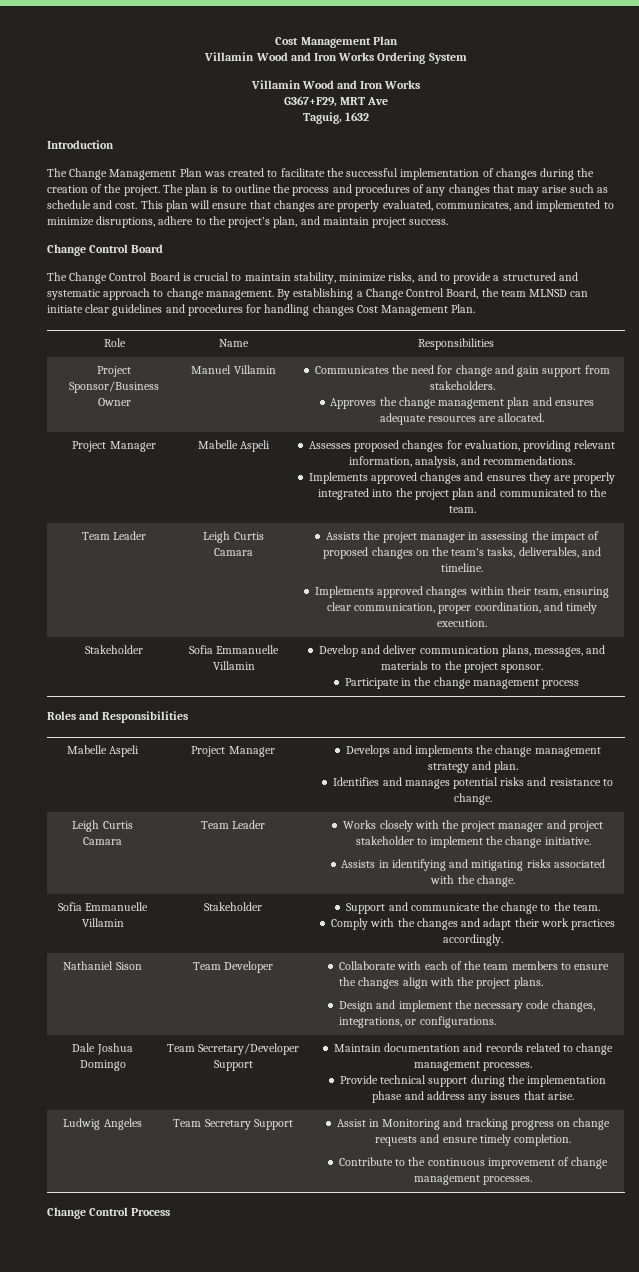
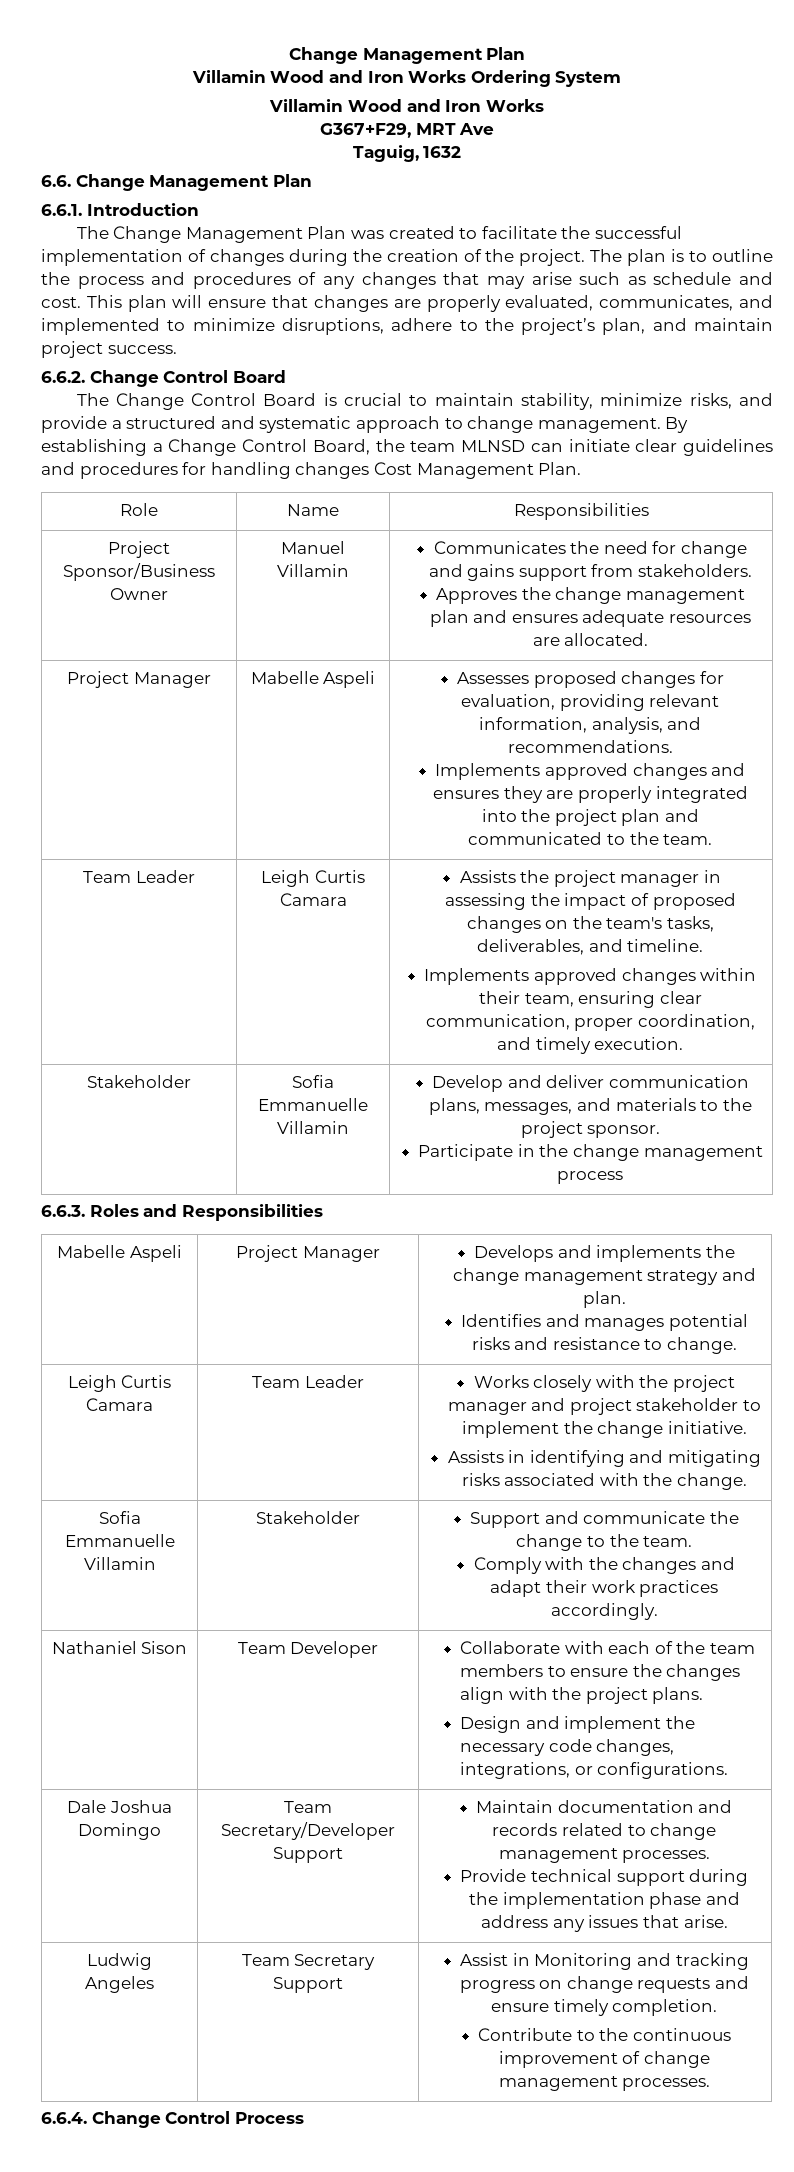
[275,37,299,45] Cost -> [288,47,358,64] Change
(370, 116) none -> [41,174,312,191] [41,204,82,216] 6.6. Change Management Plan // 6.6.1.
(449, 222) none -> [41,371,85,383] 6.6.2.
[439,274,450,281] to -> (773, 399) none
[517,366,540,377] gain -> [467,564,515,581] gains
(580, 684) none -> [41,1205,85,1217] 6.6.3.
(533, 1180) none -> [41,2112,87,2124] 6.6.4.

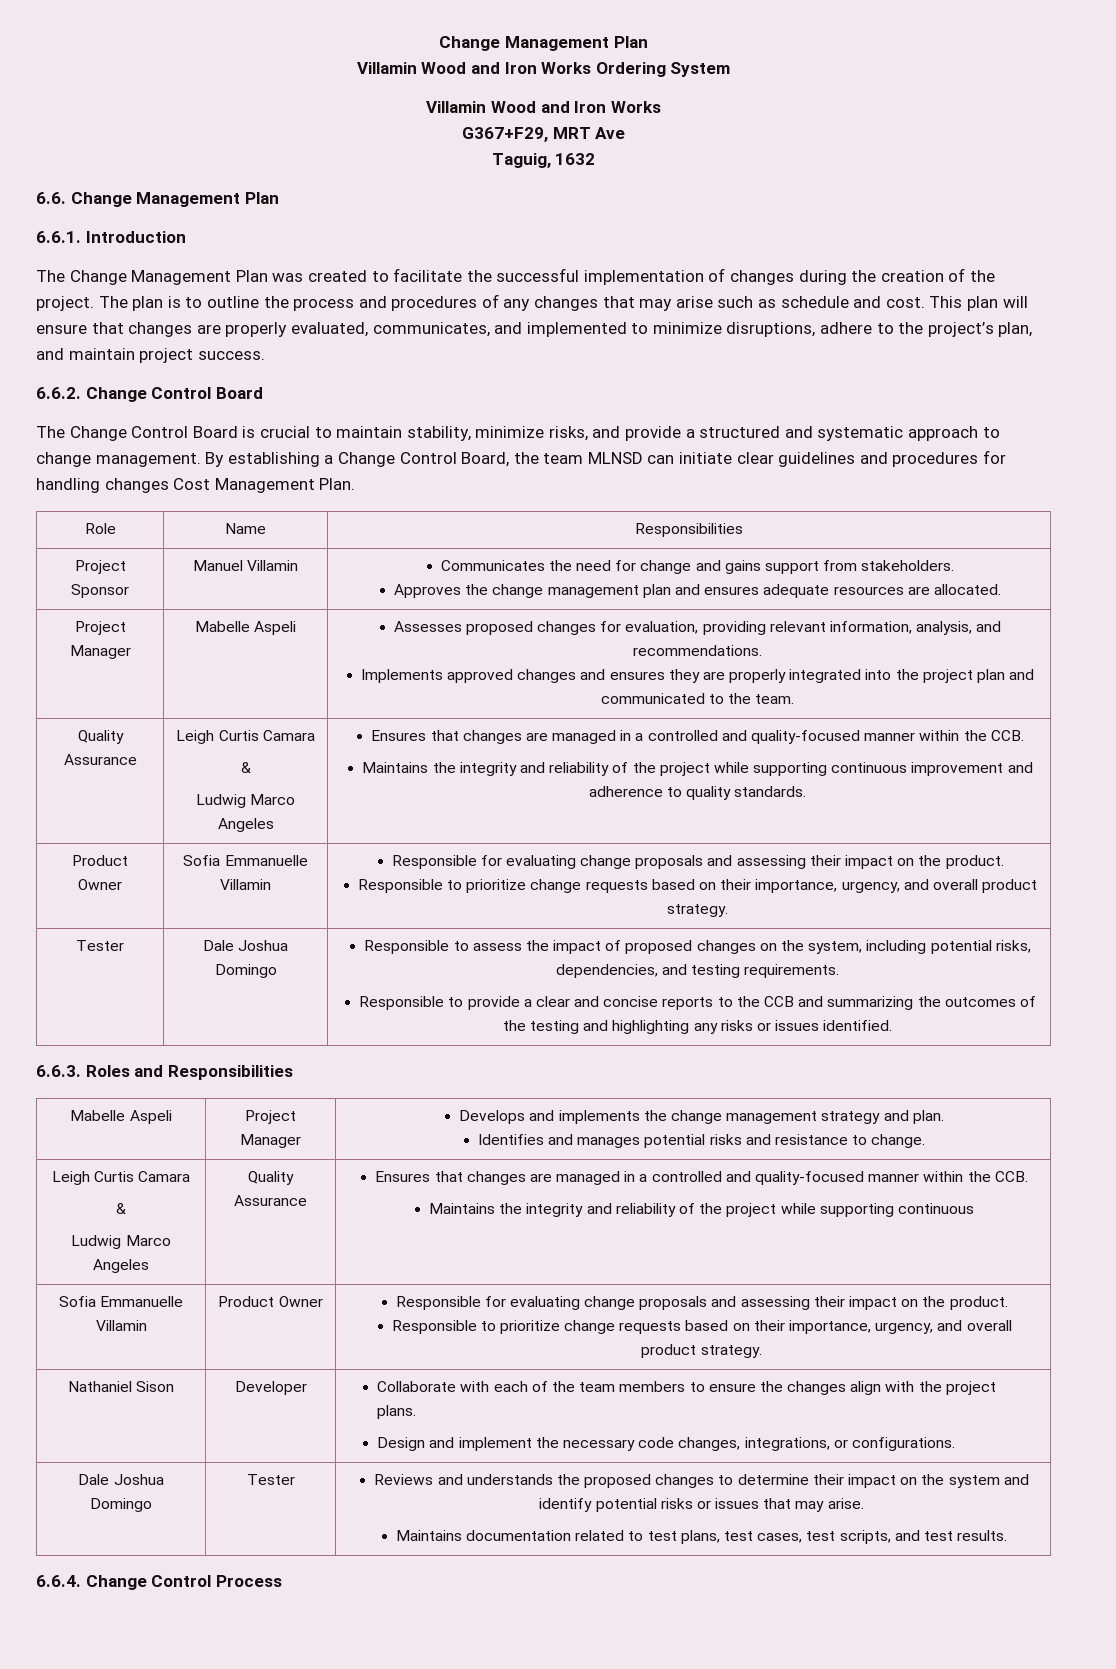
[63,563,215,581] [110,588,168,600] Sponsor/Business Owner -> [71,584,129,598] Sponsor
[83,870,195,883] [261,870,365,887] [279,893,347,906] [459,870,722,887] [445,893,527,910] Team Leader | Leigh Curtis Camara | Assists the project manager in assessing -> [77,730,124,744] [63,754,137,765] [176,730,315,744] [240,762,251,773] [195,794,296,808] [217,818,274,832] [371,730,1024,744] [362,762,1033,776] [588,786,807,800] [72,855,128,866] [78,879,122,890] [183,855,308,866] [219,879,271,890] [391,855,1004,869] [357,879,1038,893] [667,904,729,917] [76,940,124,951] [202,940,289,951] [214,964,277,978] [364,940,522,954] Quality Assurance | Leigh Curtis Camara // & // Ludwig Marco Angeles | Ensures that changes are managed in a controlled and quality-focused manner within the CCB. // Maintains the integrity and reliability of the project while supporting continuous improvement and adherence to quality standards. // Product Owner | Sofia Emmanuelle Villamin | Responsible for evaluating change proposals and assessing their impact on the product. // Responsible to prioritize change requests based on their importance, urgency, and overall product strategy. // Tester | Dale Joshua Domingo | Responsible to assess
[606,916,715,932] [477,939,704,955] [424,968,757,985] [478,991,702,1008] [425,1014,755,1031] [497,1037,684,1054] [87,1075,191,1088] [292,1075,334,1088] [258,1098,368,1111] [277,1121,349,1134] [431,1075,749,1092] [428,1098,752,1115] [520,1121,661,1138] [418,1144,763,1161] [557,1171,624,1184] team's tasks, deliverables, and timeline. // Implements approved changes within their team, ensuring clear communication, proper coordination, and timely execution. // Stakeholder | Sofia Emmanuelle Villamin | Develop and deliver communication plans, messages, and materials to the project sponsor. // Participate in the change management process -> [808,940,1031,954] [555,964,840,978] [359,996,1036,1010] [502,1020,893,1034] system, including potential risks, dependencies, and testing requirements. // Responsible to provide a clear and concise reports to the CCB and summarizing the outcomes of the testing and highlighting any risks or issues identified.
[252,1375,364,1388] [473,1375,736,1392] [447,1398,762,1415] [461,1421,747,1438] [447,1450,762,1467] [461,1473,748,1490] [98,1511,141,1524] [64,1534,175,1547] [83,1557,156,1570] [255,1511,360,1524] [469,1511,739,1528] [516,1534,693,1551] [473,1557,736,1574] [490,1580,719,1597] [550,1603,658,1620] | Team Leader | Works closely with the project manager and project stakeholder to implement the change initiative. // Assists in identifying and mitigating risks associated with the change. // Sofia Emmanuelle Villamin | Stakeholder | Support and communicate the change to the team. // Comply with the changes and adapt their work practices accordingly. -> [116,1203,126,1214] [71,1235,171,1249] [93,1259,149,1273] [247,1171,294,1185] [233,1195,307,1206] [375,1171,1028,1185] [429,1203,974,1217] [58,1296,184,1307] [95,1320,147,1331] [218,1296,323,1307] [395,1296,1008,1310] [391,1320,1012,1334] [641,1344,762,1358] // & // Ludwig Marco Angeles | Quality Assurance | Ensures that changes are managed in a controlled and quality-focused manner within the CCB. // Maintains the integrity and reliability of the project while supporting continuous // Sofia Emmanuelle Villamin | Product Owner | Responsible for evaluating change proposals and assessing their impact on the product. // Responsible to prioritize change requests based on their importance, urgency, and overall product strategy.
[237,1642,286,1654] Team -> (175, 1386) none
[284,1801,332,1813] [220,1822,395,1840] [273,1847,343,1863] [476,1800,733,1813] [492,1823,717,1840] [498,1848,711,1863] [460,1869,749,1886] [468,1892,740,1909] [481,1915,728,1932] [87,1953,152,1970] [85,1976,154,1993] [241,1954,376,1970] [273,1977,343,1993] [460,1953,749,1970] [459,1976,750,1993] [491,1999,718,2016] [477,2028,731,2041] [498,2051,710,2068] [498,2076,711,2091] Team Secretary/Developer Support | Maintain documentation and records related to change management processes. // Provide technical support during the implementation phase and address any issues that arise. // Ludwig Angeles | Team Secretary Support | Assist in Monitoring and tracking progress on change requests and ensure timely completion. // Contribute to the continuous improvement of change management processes. -> [246,1474,295,1485] [374,1474,1029,1488] [539,1498,864,1512] [395,1530,1008,1544] Tester | Reviews and understands the proposed changes to determine their impact on the system and identify potential risks or issues that may arise. // Maintains documentation related to test plans, test cases, test scripts, and test results.

